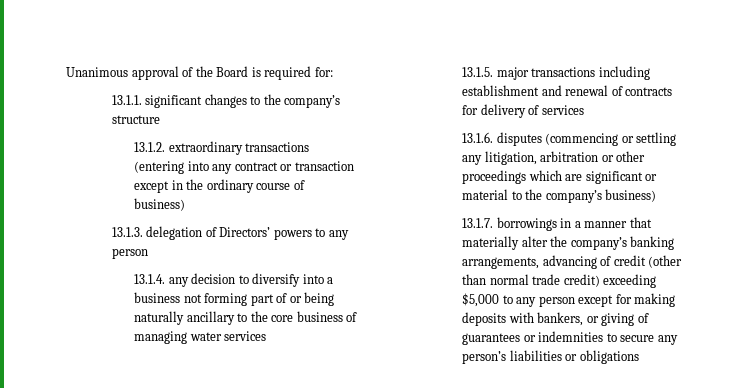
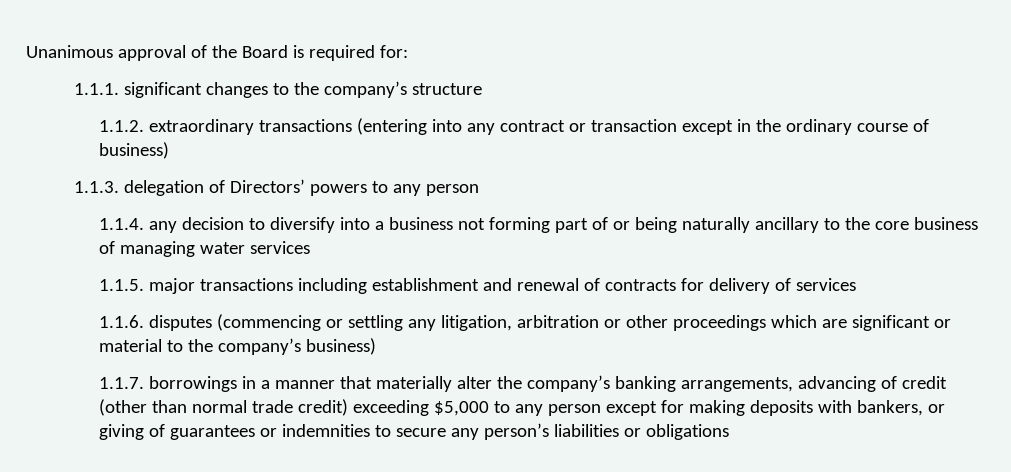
[111,95,142,105] 13.1.1. -> [74,83,120,95] 1.1.1.
[134,142,166,152] 13.1.2. -> [98,120,144,132] 1.1.2.
[111,227,143,237] 13.1.3. -> [74,181,120,193] 1.1.3.
[134,274,166,284] 13.1.4. -> [98,218,144,230] 1.1.4.
[462,67,494,77] 13.1.5. -> [98,279,144,291] 1.1.5.
[462,132,494,143] 13.1.6. -> [98,315,144,328] 1.1.6.
[462,218,494,228] 13.1.7. -> [98,377,144,389] 1.1.7.

